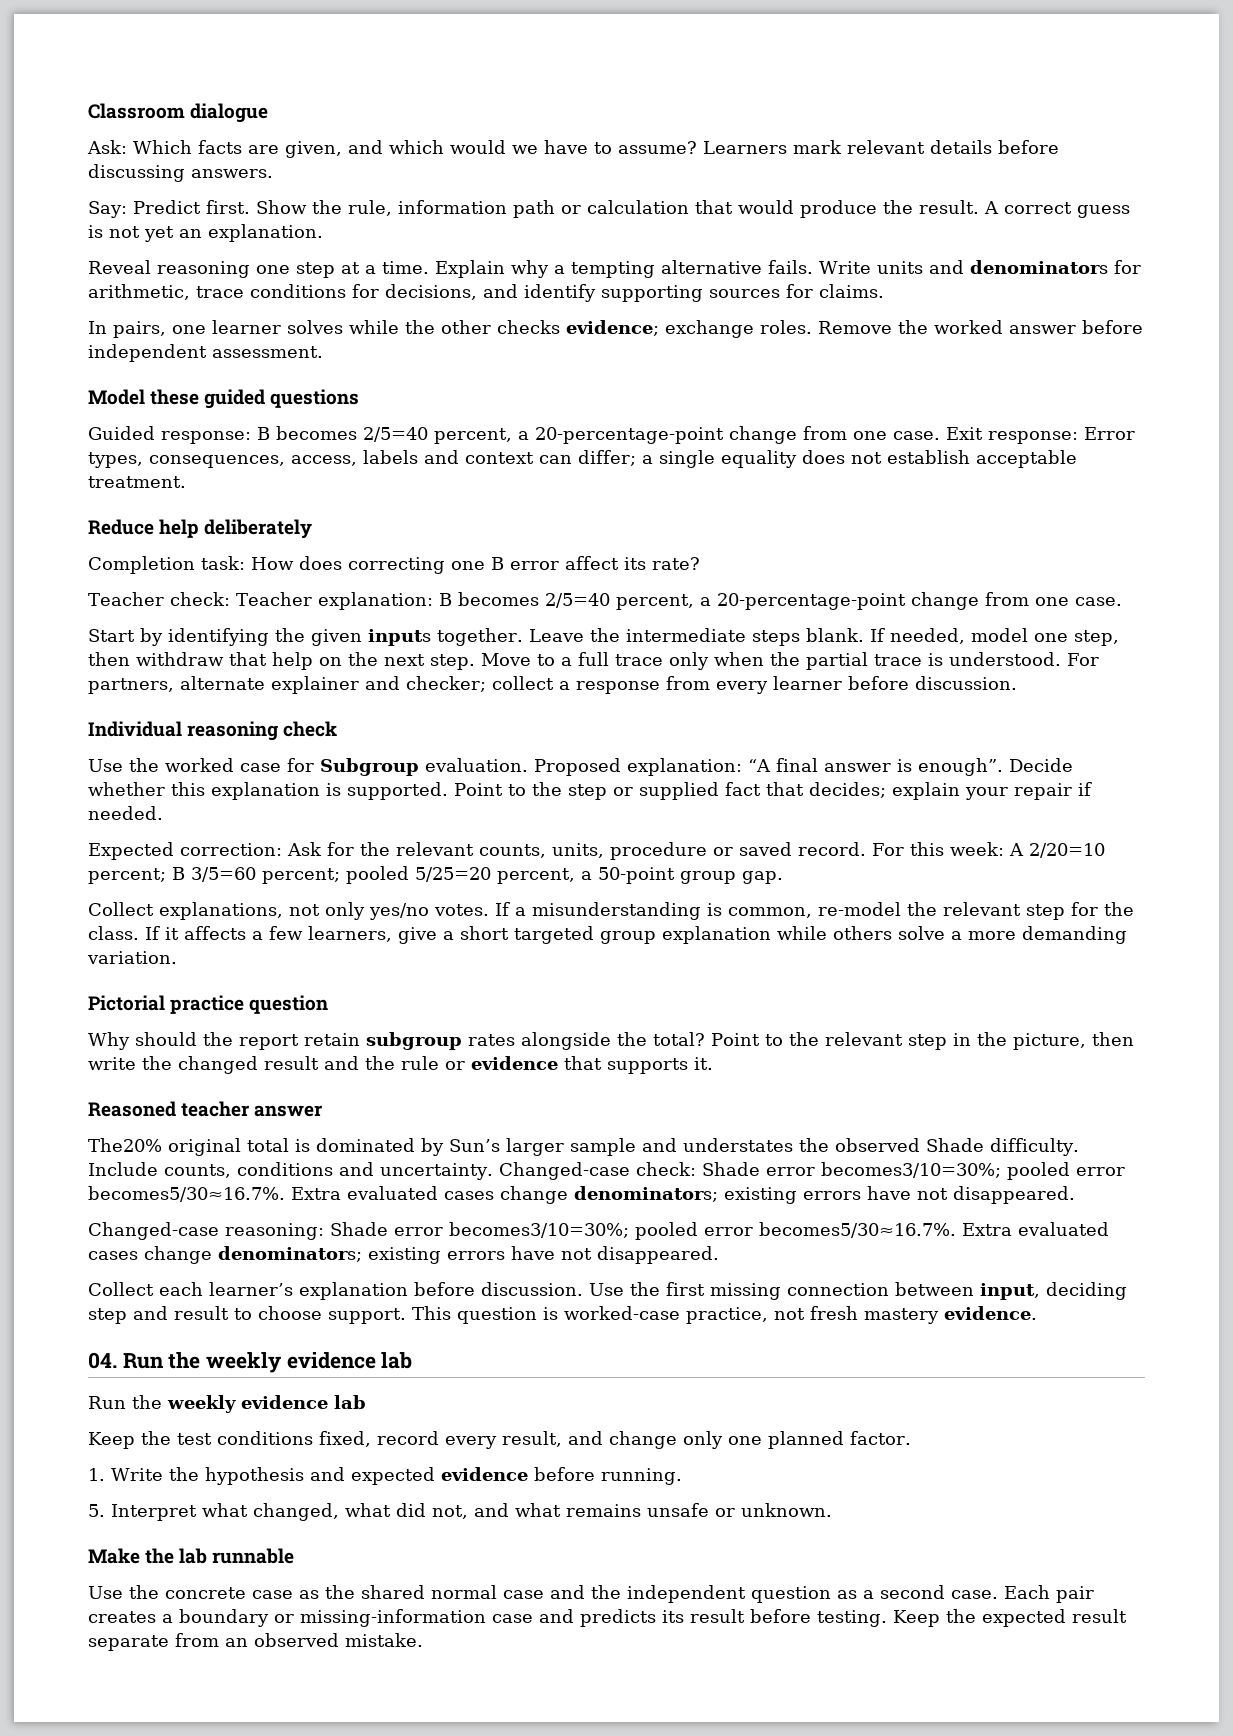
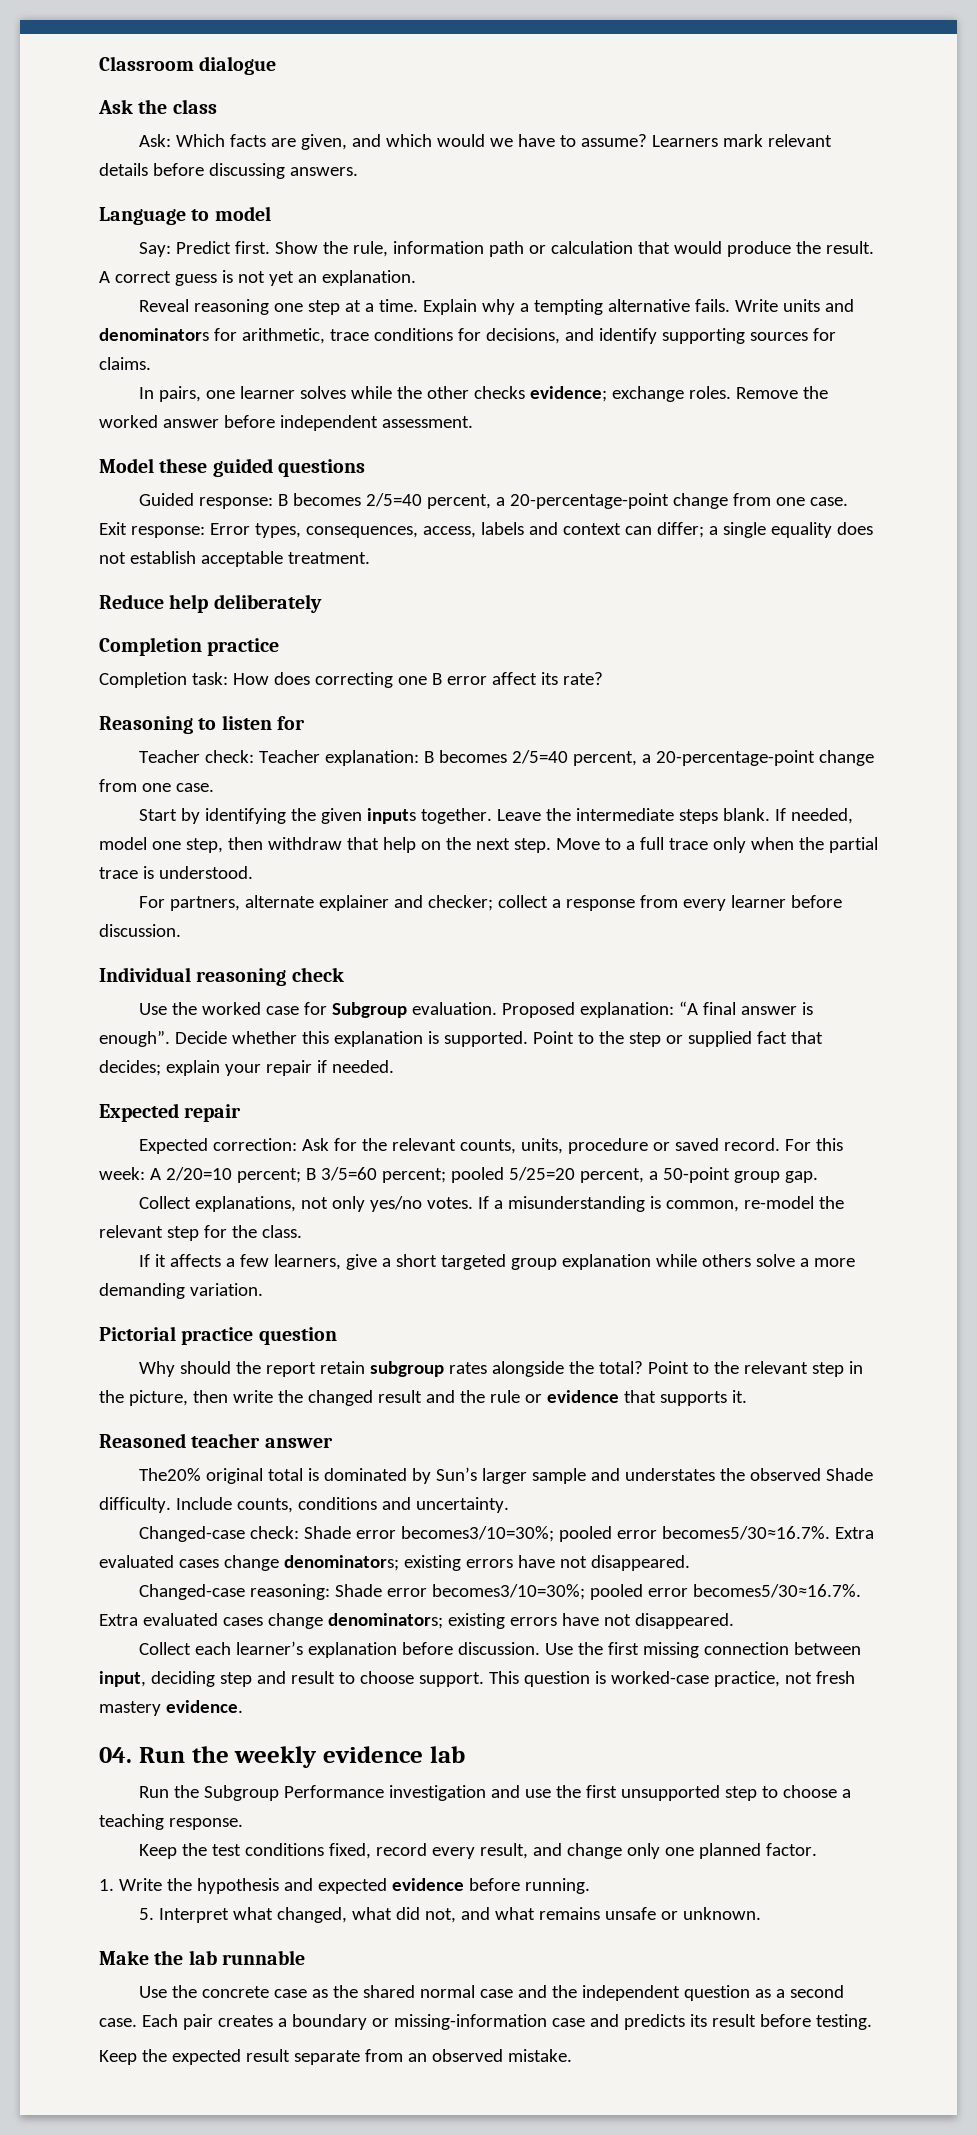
(269, 113) none -> [98,99,217,114] // Ask the class
(273, 173) none -> [99,206,271,225] // Language to model
(313, 529) none -> [99,637,280,656] // Completion practice
(700, 563) none -> [99,715,306,734] // Reasoning to listen for
(1061, 659) none -> (253, 872) //
(163, 813) none -> [99,1103,242,1122] // Expected repair
(139, 933) none -> (302, 1231) //
(493, 1171) none -> (509, 1505) //
[167,1395,366,1413] weekly evidence lab -> [204,1785,852,1801] [99,1814,243,1830] Subgroup Performance investigation and use the first unsupported step to choose a teaching response.
(887, 1618) none -> (872, 2022) //

